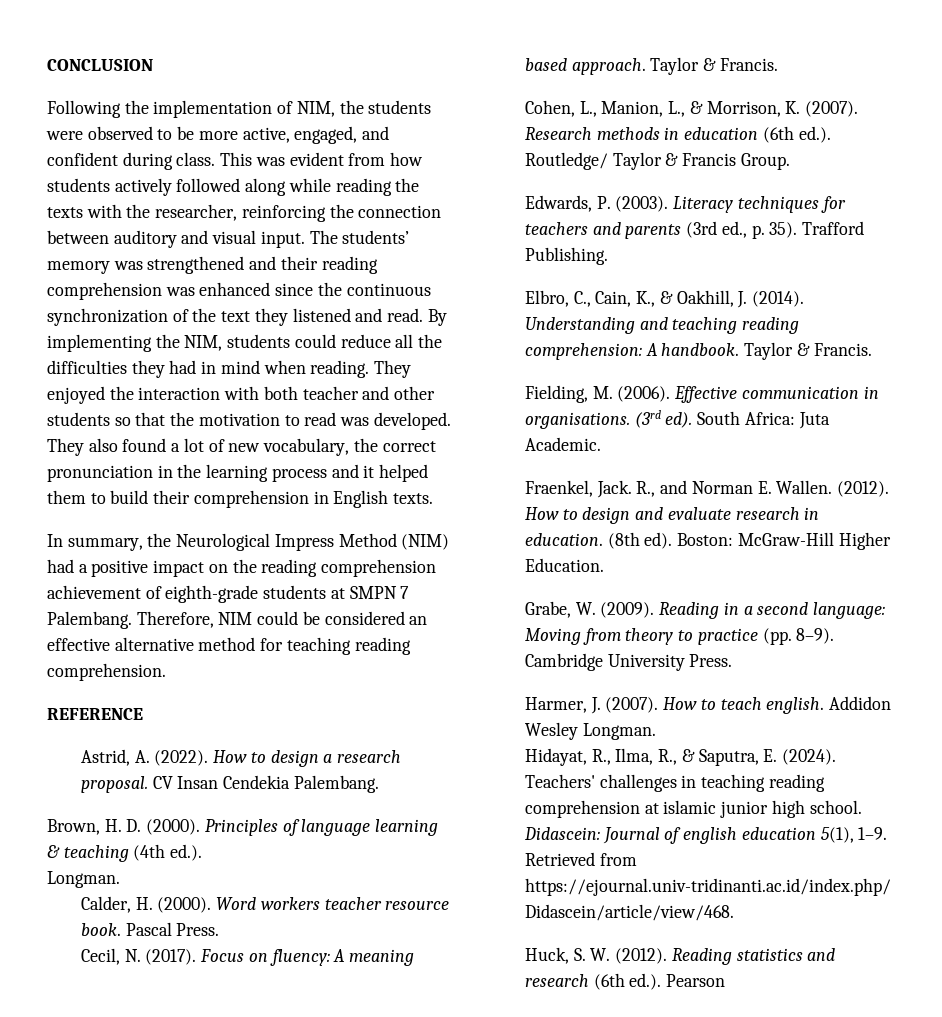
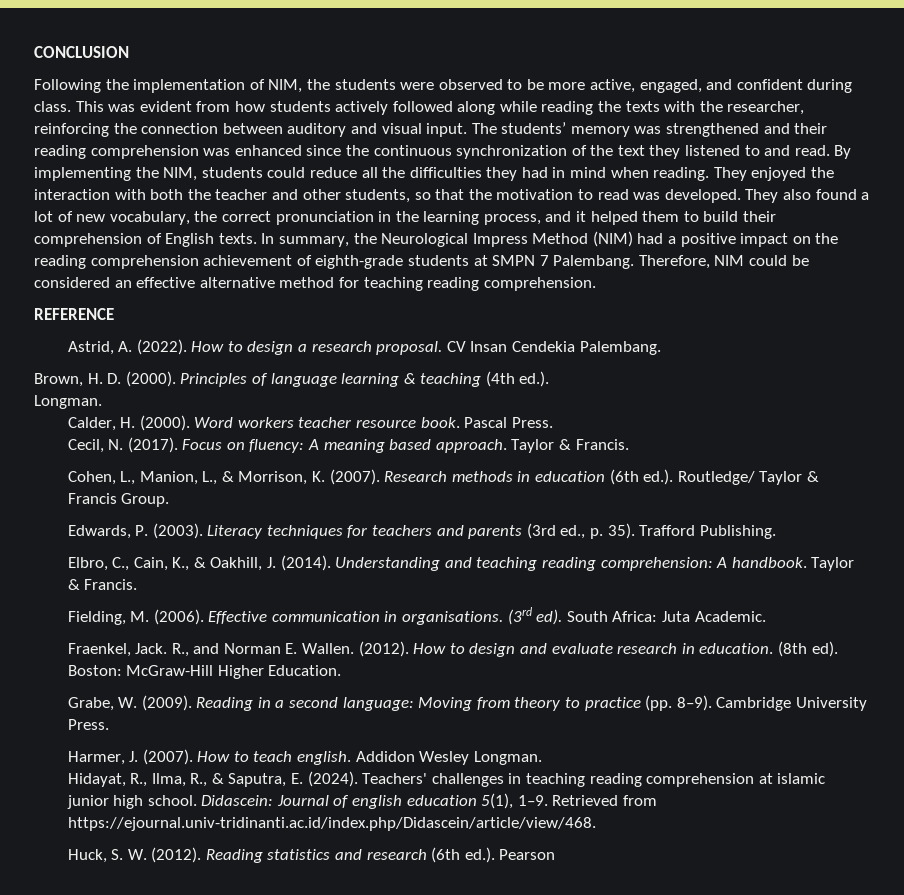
(351, 315) none -> [744,145,760,156] to
(298, 393) none -> [187,189,211,200] the
[47,412,110,426] students -> [345,189,411,203] students,
[271,468,327,482] process -> [483,214,541,225] process,
[313,491,329,504] in -> [146,233,162,244] of
(434, 498) // -> (257, 238) none

